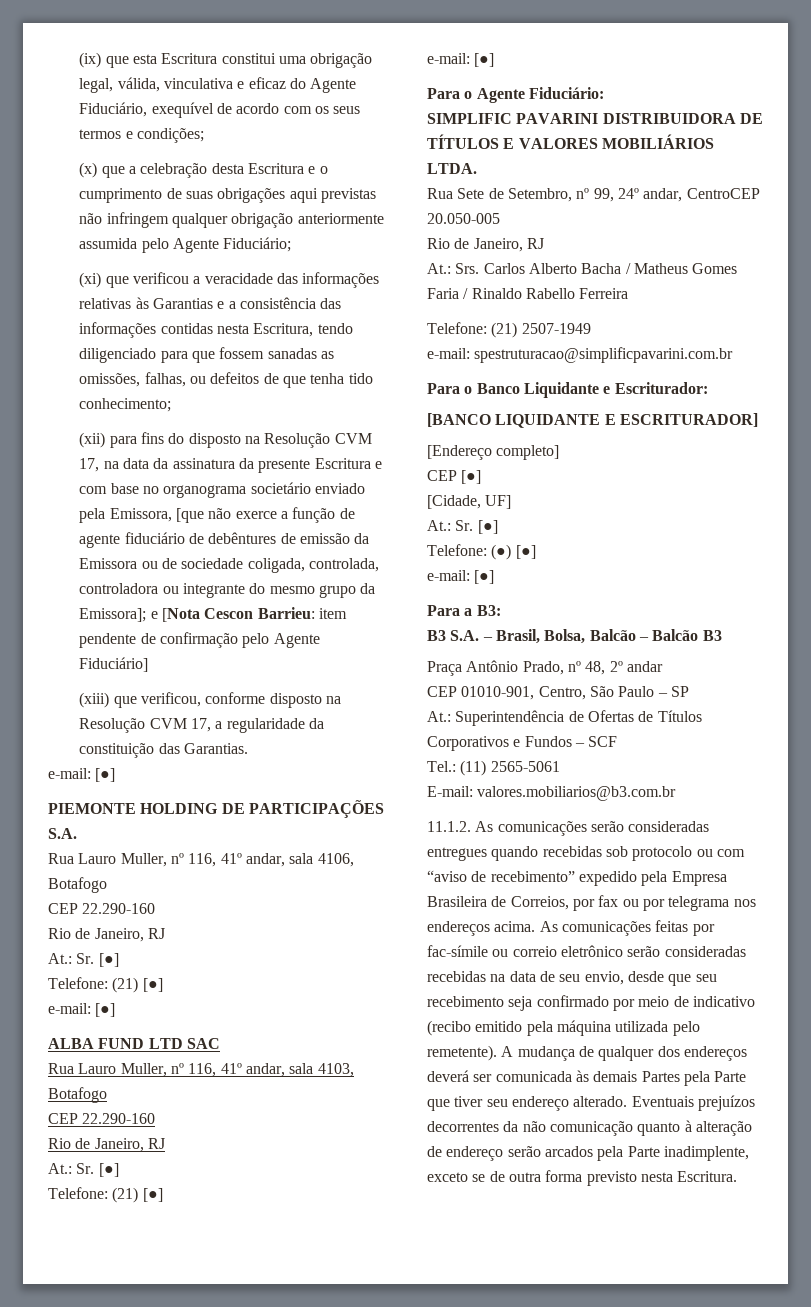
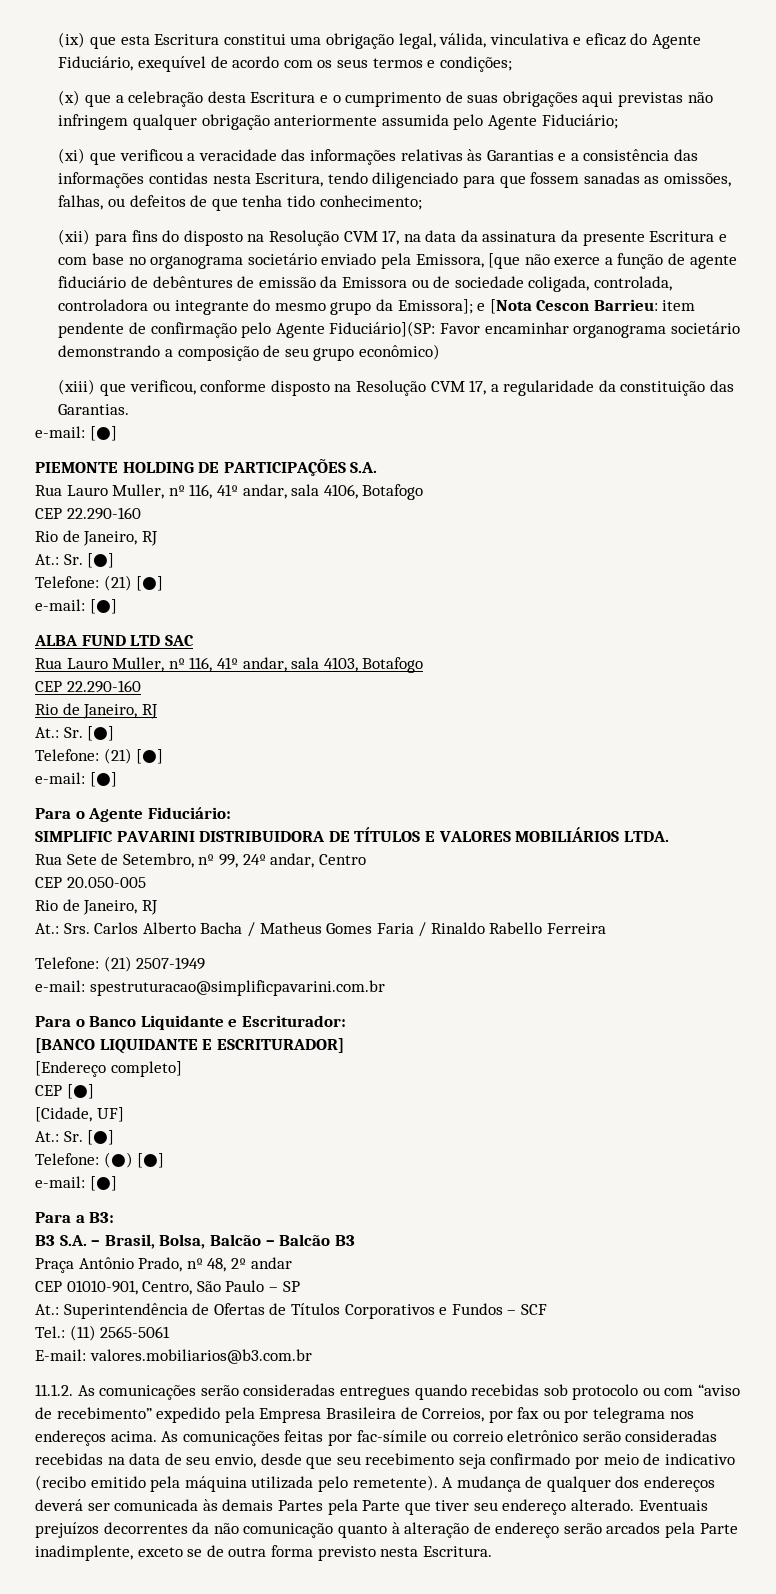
[79,657,149,672] Fiduciário] -> [329,321,740,338] [58,344,440,361] Fiduciário](SP: Favor encaminhar organograma societário demonstrando a composição de seu grupo econômico)
[686,188,760,199] CentroCEP -> [318,854,366,865] [35,877,62,888] Centro // CEP

